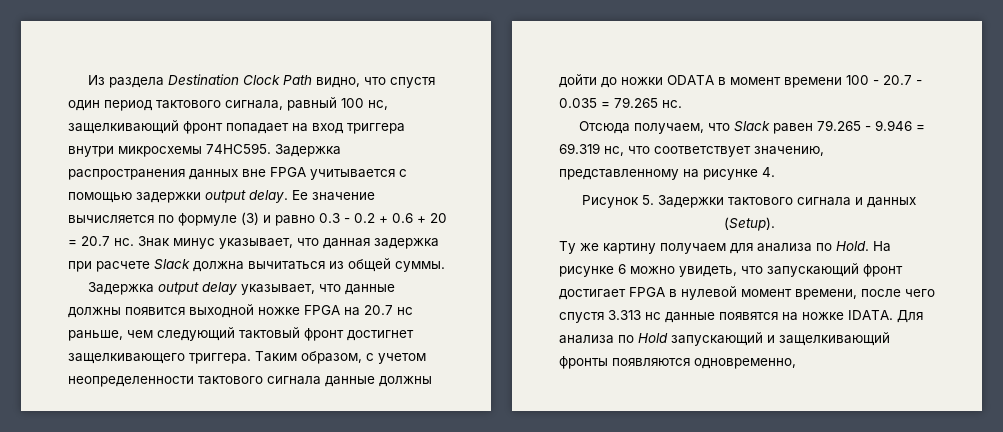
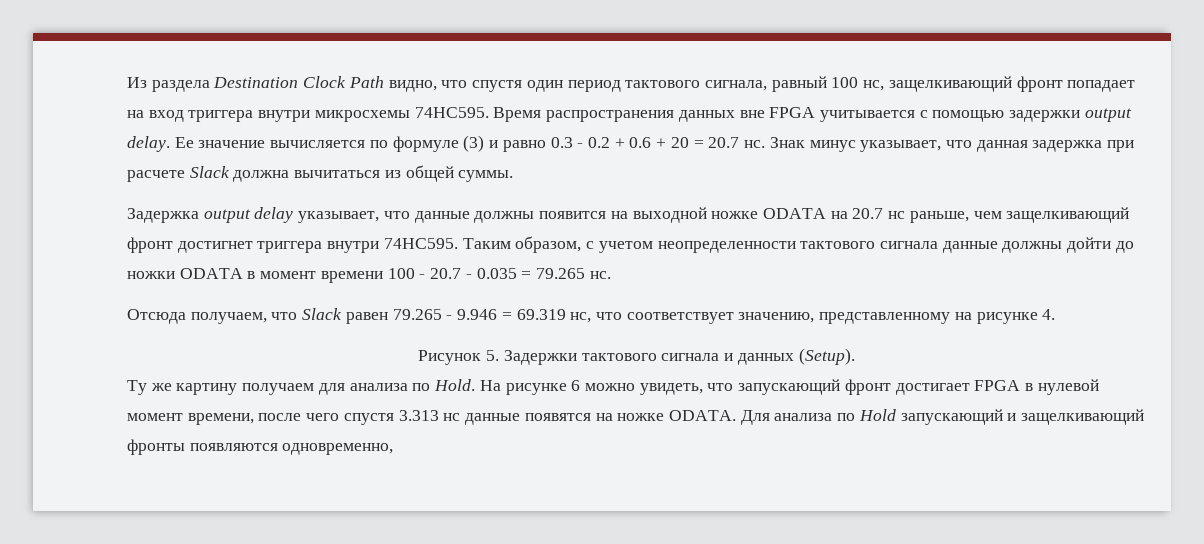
[275,144,341,157] Задержка -> [493,107,542,122] Время
(185, 311) none -> [610,211,628,219] на
[304,305,340,315] FPGA -> [762,208,826,219] ODATA
[157,327,414,341] [68,353,251,364] следующий тактовый фронт достигнет защелкивающего триггера. -> [1006,207,1130,223] [127,237,458,253] защелкивающий фронт достигнет триггера внутри 74HC595.
[848,310,893,320] IDATA. -> [668,410,736,421] ODATA.

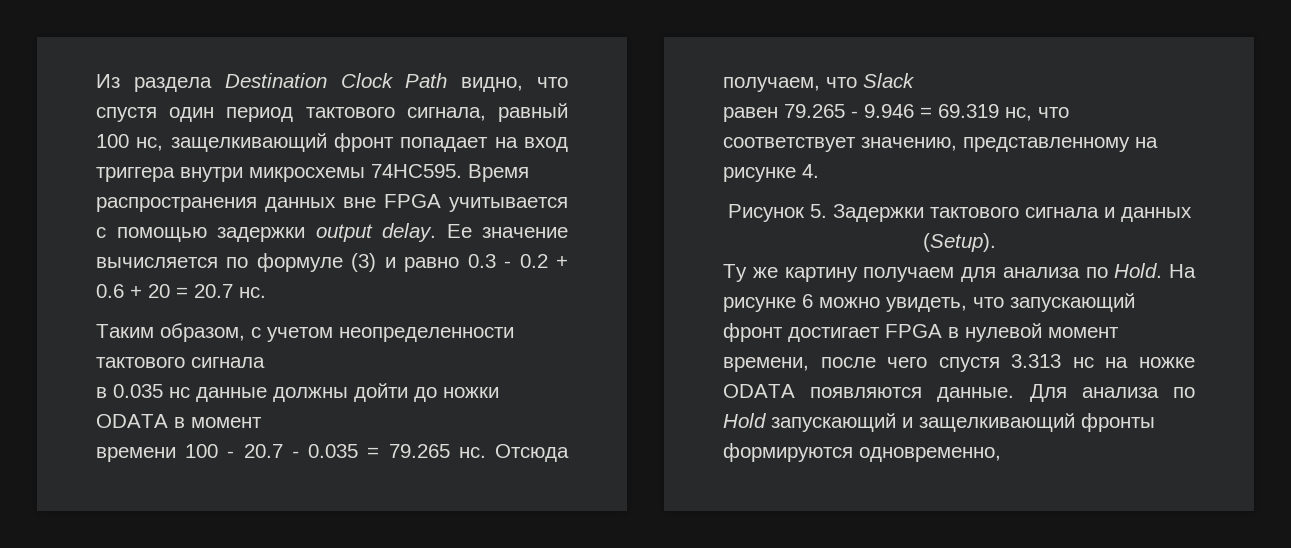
[769,137,1135,152] [127,165,514,182] [127,207,1130,223] [127,237,458,253] Знак минус указывает, что данная задержка при расчете Slack должна вычитаться из общей суммы. // Задержка output delay указывает, что данные должны появится на выходной ножке ODATA на 20.7 нс раньше, чем защелкивающий фронт достигнет триггера внутри 74HC595. -> (266, 292) //
(938, 245) none -> [96,384,190,398] // в 0.035 нс
(317, 275) none -> (262, 422) //
(611, 275) // -> (486, 452) none
(343, 314) none -> (915, 80) //
[465,410,736,425] данные появятся на ножке ODATA. -> [1105,357,1195,368] [723,384,1015,402] на ножке ODATA появляются данные.
[189,443,278,451] появляются -> [723,443,853,462] формируются

